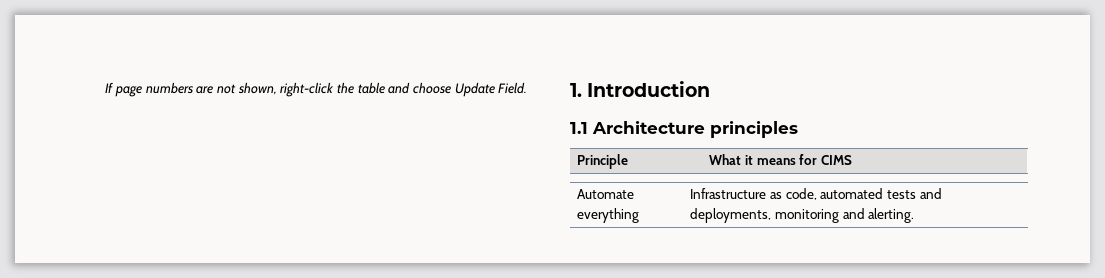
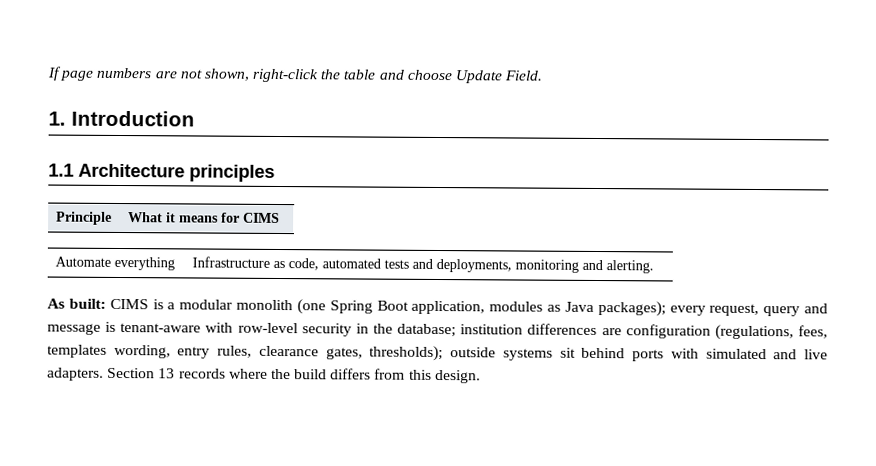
(915, 215) none -> [47,298,829,317] [47,321,828,341] [47,344,829,362] [47,367,481,384] // As built: CIMS is a modular monolith (one Spring Boot application, modules as Java packages); every request, query and message is tenant-aware with row-level security in the database; institution differences are configuration (regulations, fees, templates wording, entry rules, clearance gates, thresholds); outside systems sit behind ports with simulated and live adapters. Section 13 records where the build differs from this design.

